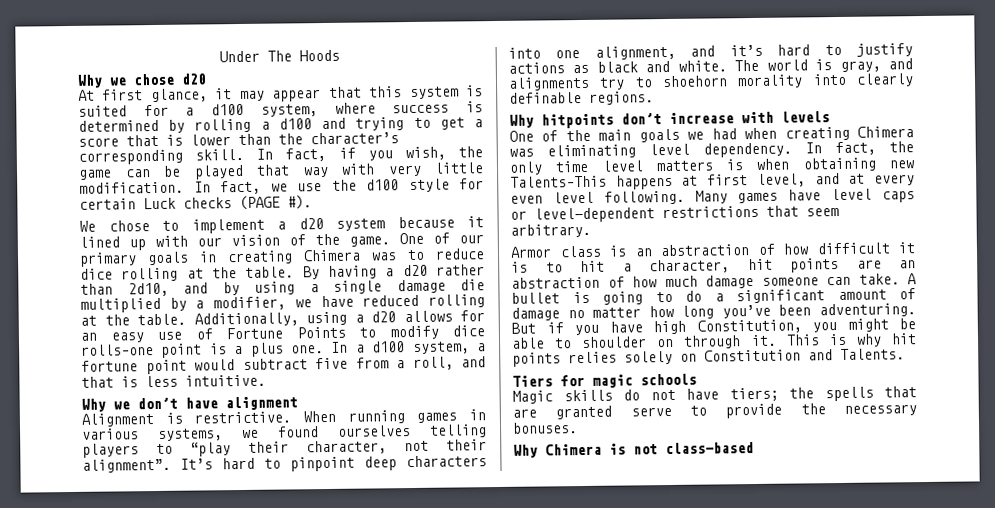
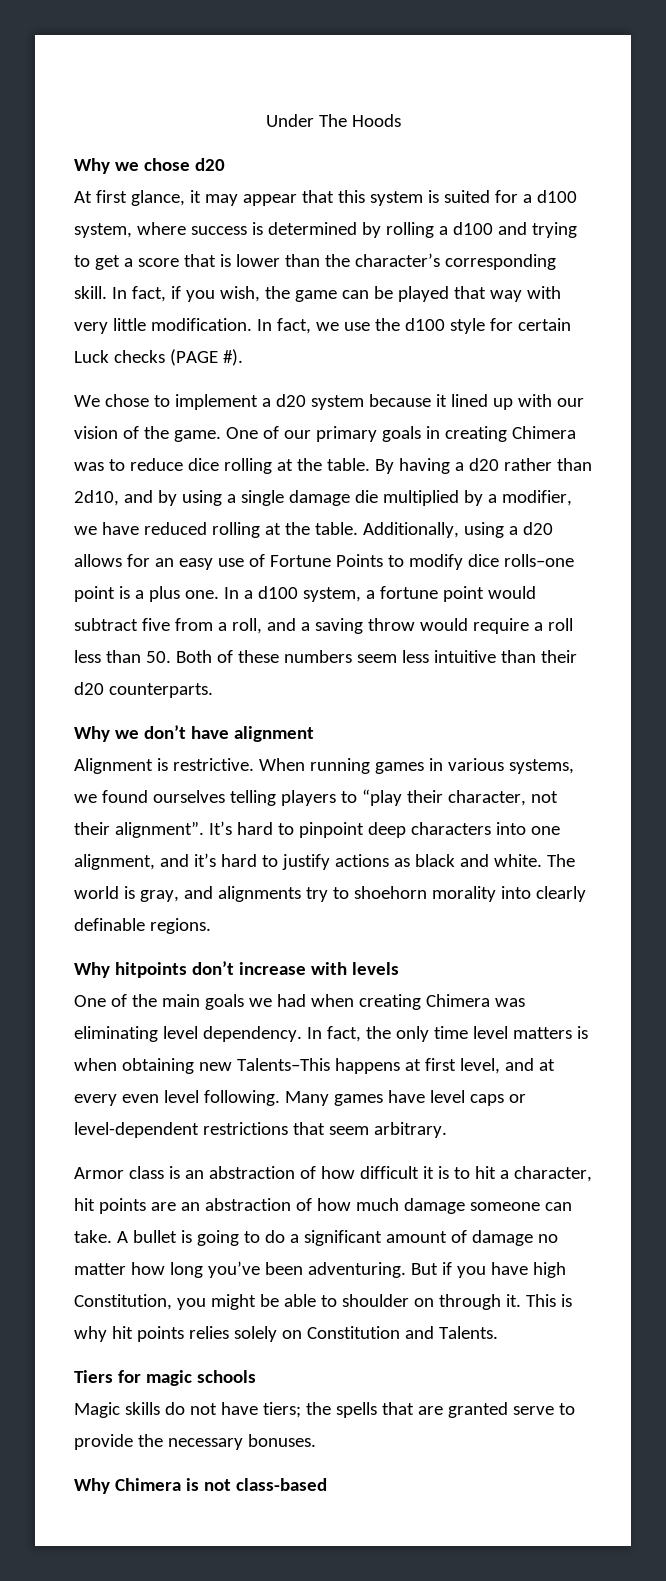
[81,374,266,388] that is less intuitive. -> [300,618,573,634] [74,650,577,663] [74,682,213,698] a saving throw would require a roll less than 50. Both of these numbers seem less intuitive than their d20 counterparts.

